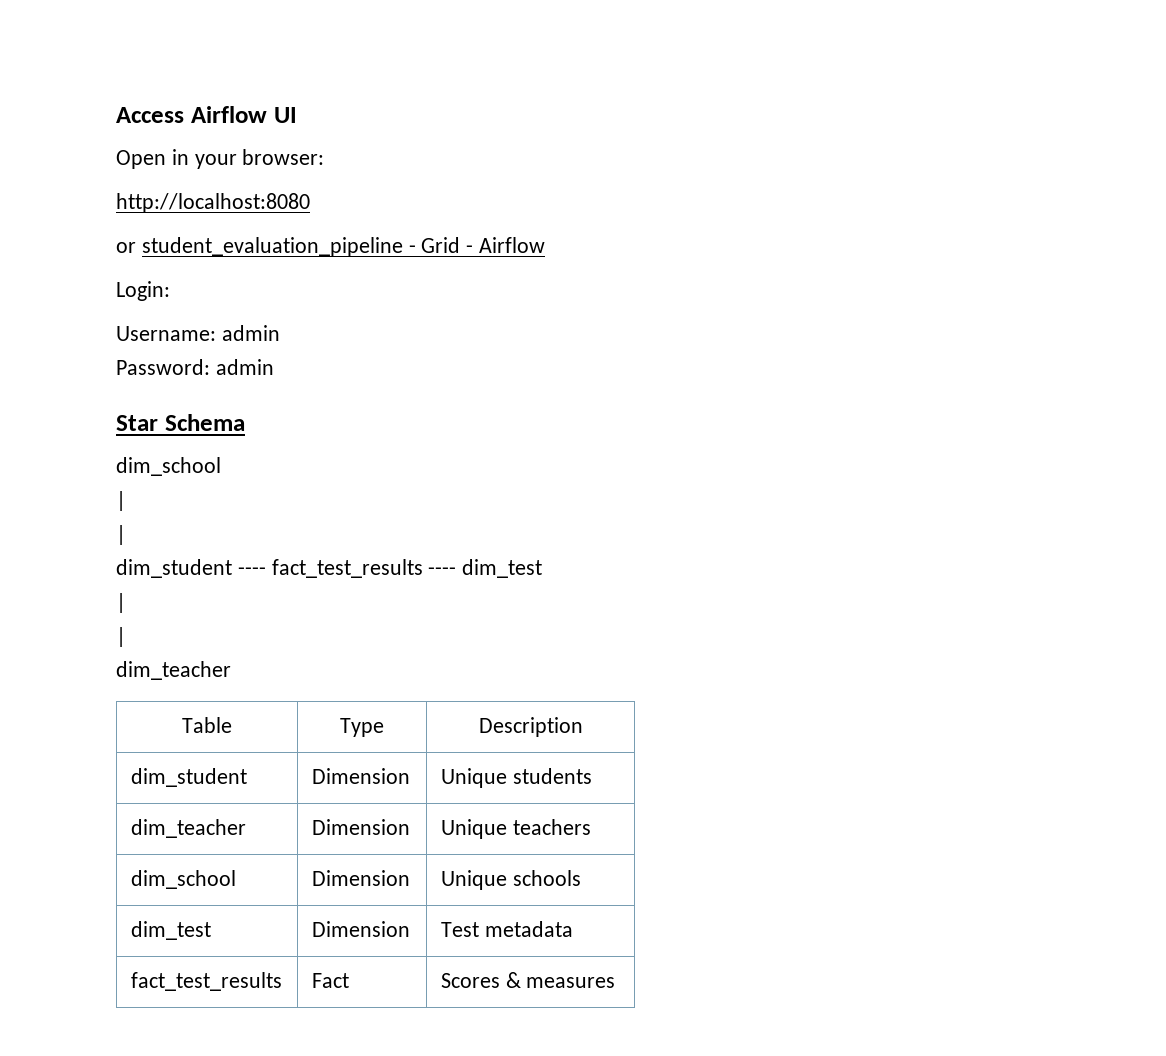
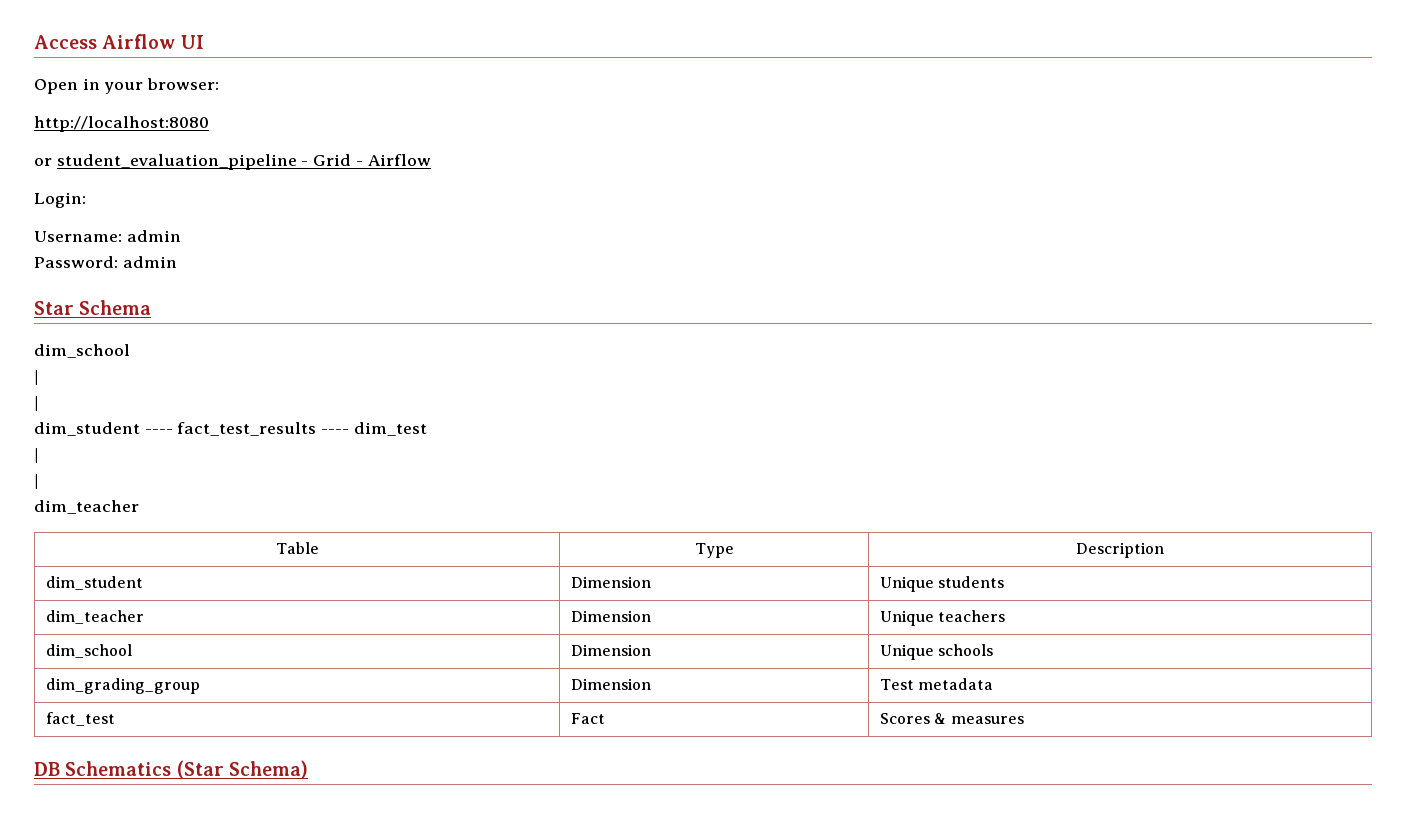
[130,921,211,940] dim_test -> [45,678,200,694] dim_grading_group
[130,972,282,991] fact_test_results -> [45,712,115,726] fact_test
(616, 982) none -> [34,760,308,779] // DB Schematics (Star Schema)

